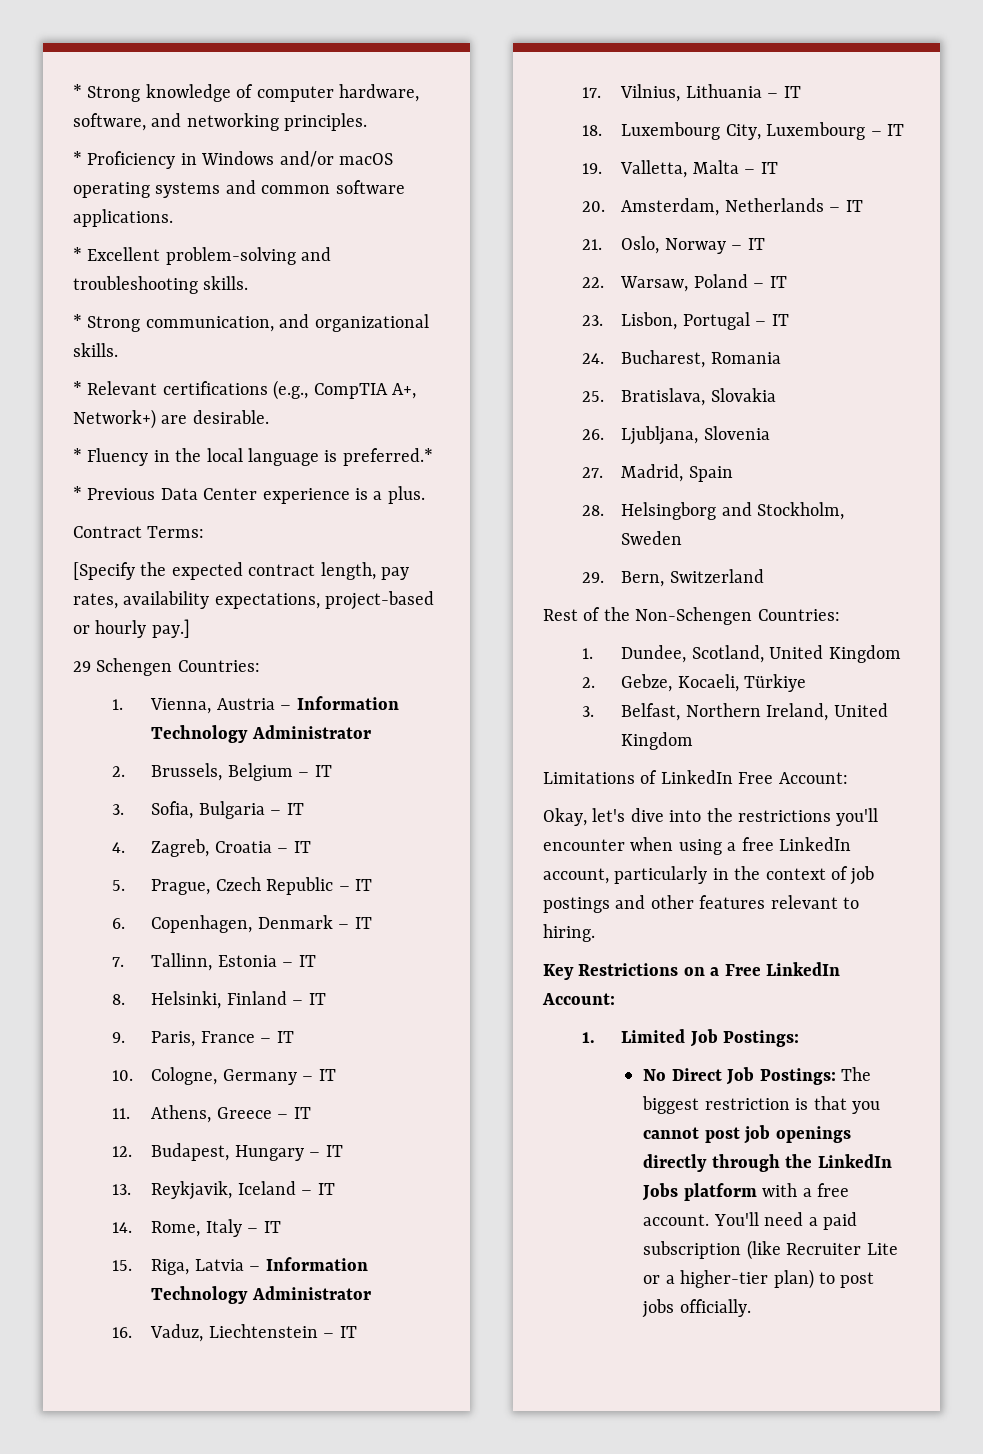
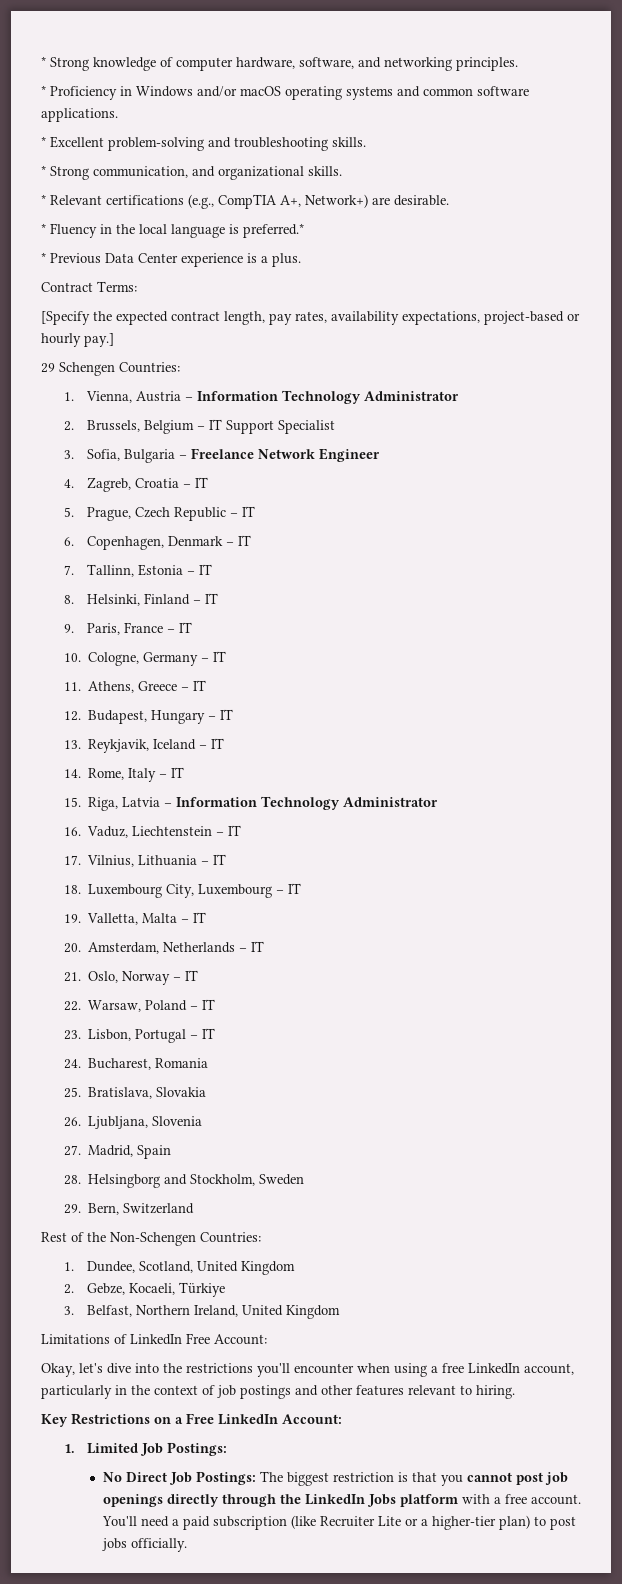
(332, 771) none -> [225,420,335,434] Support Specialist
[286,803,304,815] IT -> [190,448,380,462] Freelance Network Engineer

